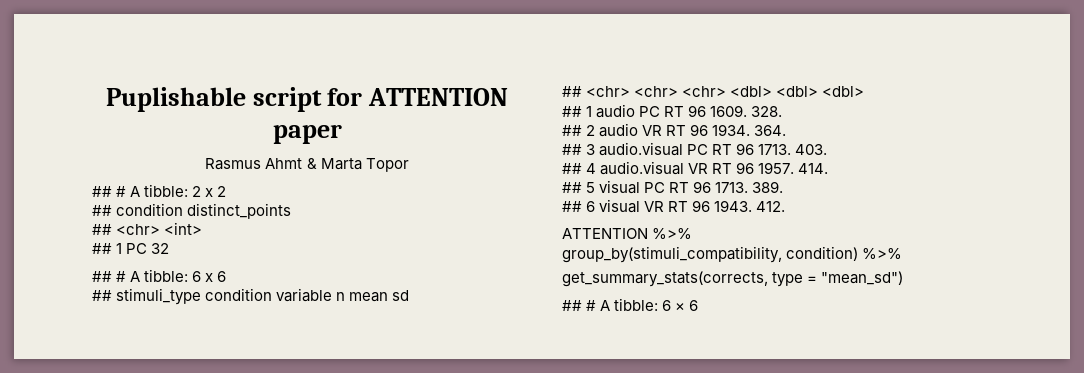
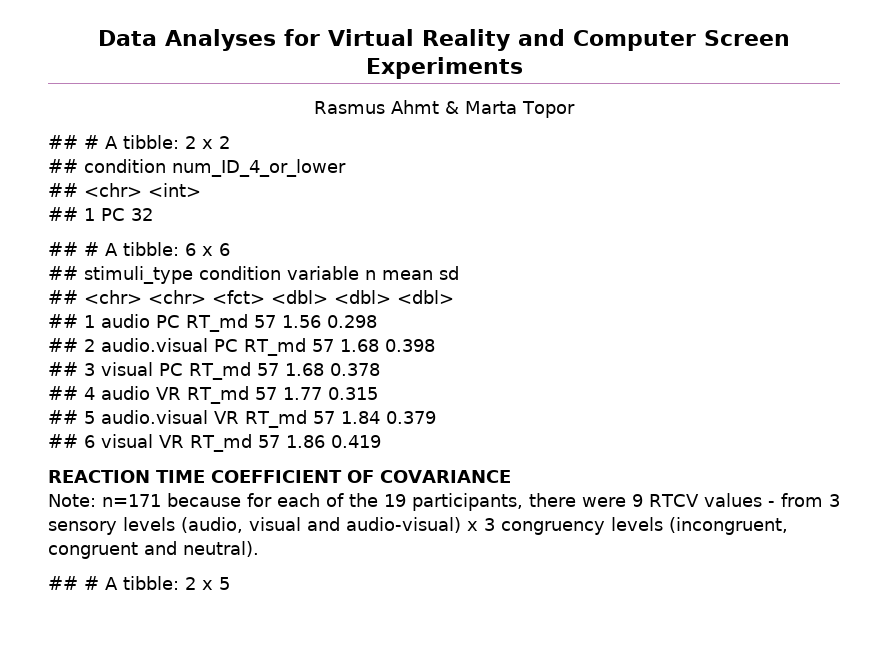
[105,87,509,112] [272,124,342,144] Puplishable script for ATTENTION paper -> [98,29,790,51] [365,57,523,79] Data Analyses for Virtual Reality and Computer Screen Experiments
[187,203,292,219] distinct_points -> [172,159,346,177] num_ID_4_or_lower
[682,86,727,97] <chr> -> [212,290,265,304] <fct>
[664,105,783,117] [562,123,787,137] [562,142,828,156] [562,161,829,175] [562,180,784,194] [562,199,786,213] [562,228,693,239] [562,246,903,263] [562,271,904,287] [562,298,699,311] RT 96 1609. 328. // ## 2 audio VR RT 96 1934. 364. // ## 3 audio.visual PC RT 96 1713. 403. // ## 4 audio.visual VR RT 96 1957. 414. // ## 5 visual PC RT 96 1713. 389. // ## 6 visual VR RT 96 1943. 412. // ATTENTION %>% // group_by(stimuli_compatibility, condition) %>% // get_summary_stats(corrects, type = "mean_sd") // ## # A tibble: 6 × 6 -> [186,314,377,332] [48,338,435,356] [48,362,380,380] [48,386,378,404] [48,410,436,428] [48,434,381,452] [48,470,511,483] [48,493,840,511] [48,517,788,535] [48,541,259,559] [48,576,230,590] RT_md 57 1.56 0.298 // ## 2 audio.visual PC RT_md 57 1.68 0.398 // ## 3 visual PC RT_md 57 1.68 0.378 // ## 4 audio VR RT_md 57 1.77 0.315 // ## 5 audio.visual VR RT_md 57 1.84 0.379 // ## 6 visual VR RT_md 57 1.86 0.419 // REACTION TIME COEFFICIENT OF COVARIANCE // Note: n=171 because for each of the 19 participants, there were 9 RTCV values - from 3 sensory levels (audio, visual and audio-visual) x 3 congruency levels (incongruent, congruent and neutral). // ## # A tibble: 2 x 5

